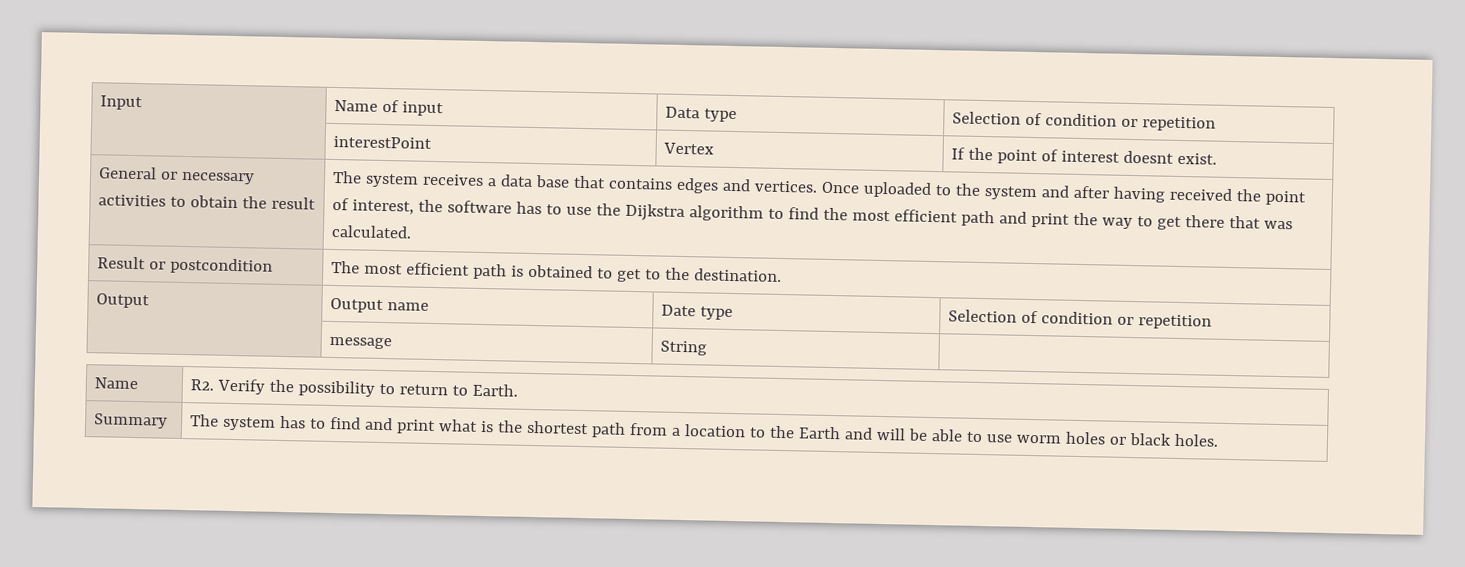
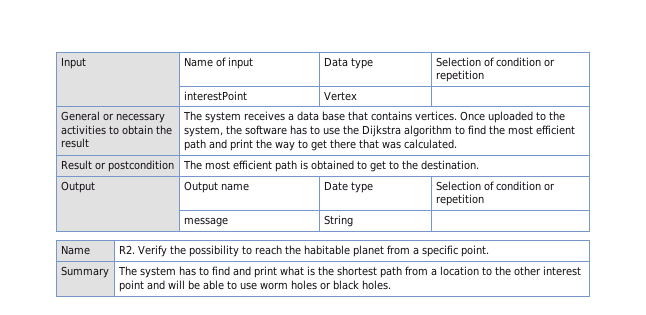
[951,147,1217,165] If the point of interest doesnt exist. -> (357, 96) none
[675,177,751,194] edges and -> (412, 116) none
[983,185,1306,206] [332,197,415,215] system and after having received the point of interest, -> [183,126,223,137] system,
[398,383,518,397] return to Earth. -> [254,245,489,257] reach the habitable planet from a specific point.
[797,426,841,440] Earth -> [513,266,581,276] [118,280,144,292] other interest point

